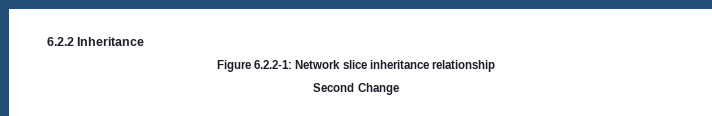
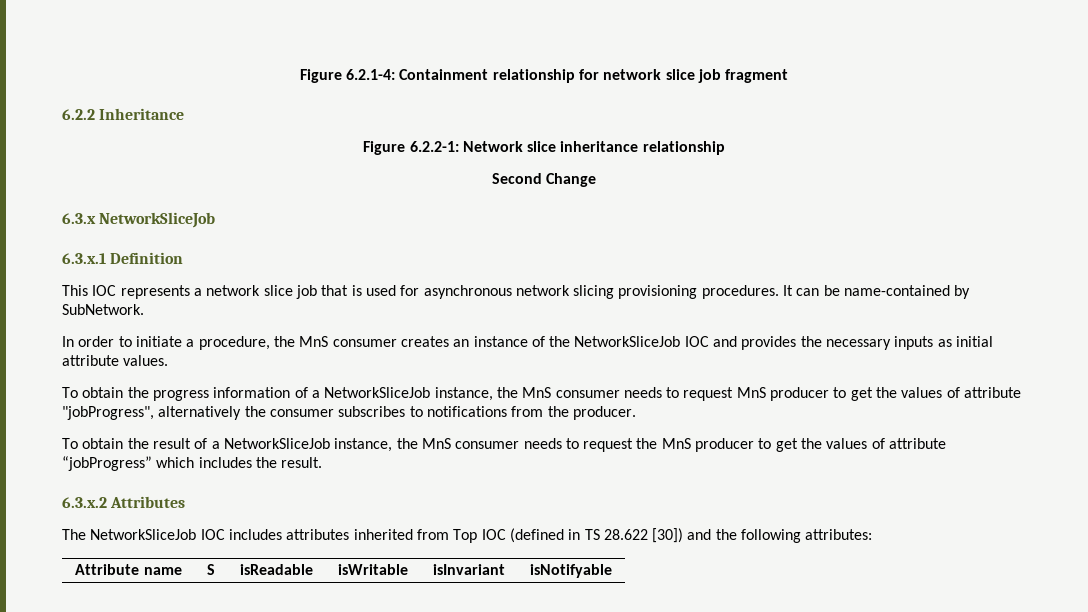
(47, 41) none -> [299,69,789,83] Figure 6.2.1-4: Containment relationship for network slice job fragment //
(399, 89) none -> [62,212,216,228] [62,252,184,264] [62,285,971,299] [62,304,144,315] [62,336,994,350] [62,355,169,366] [62,387,1022,401] [62,406,636,420] [62,438,947,452] [62,456,323,471] [62,496,186,508] [62,528,873,543] [75,564,182,575] [207,564,215,575] [240,564,313,575] [338,564,408,575] [433,564,505,575] [530,564,612,578] // 6.3.x NetworkSliceJob // 6.3.x.1 Definition // This IOC represents a network slice job that is used for asynchronous network slicing provisioning procedures. It can be name-contained by SubNetwork. // In order to initiate a procedure, the MnS consumer creates an instance of the NetworkSliceJob IOC and provides the necessary inputs as initial attribute values. // To obtain the progress information of a NetworkSliceJob instance, the MnS consumer needs to request MnS producer to get the values of attribute "jobProgress", alternatively the consumer subscribes to notifications from the producer. // To obtain the result of a NetworkSliceJob instance, the MnS consumer needs to request the MnS producer to get the values of attribute “jobProgress” which includes the result. // 6.3.x.2 Attributes // The NetworkSliceJob IOC includes attributes inherited from Top IOC (defined in TS 28.622 [30]) and the following attributes: // Attribute name | S | isReadable | isWritable | isInvariant | isNotifyable

